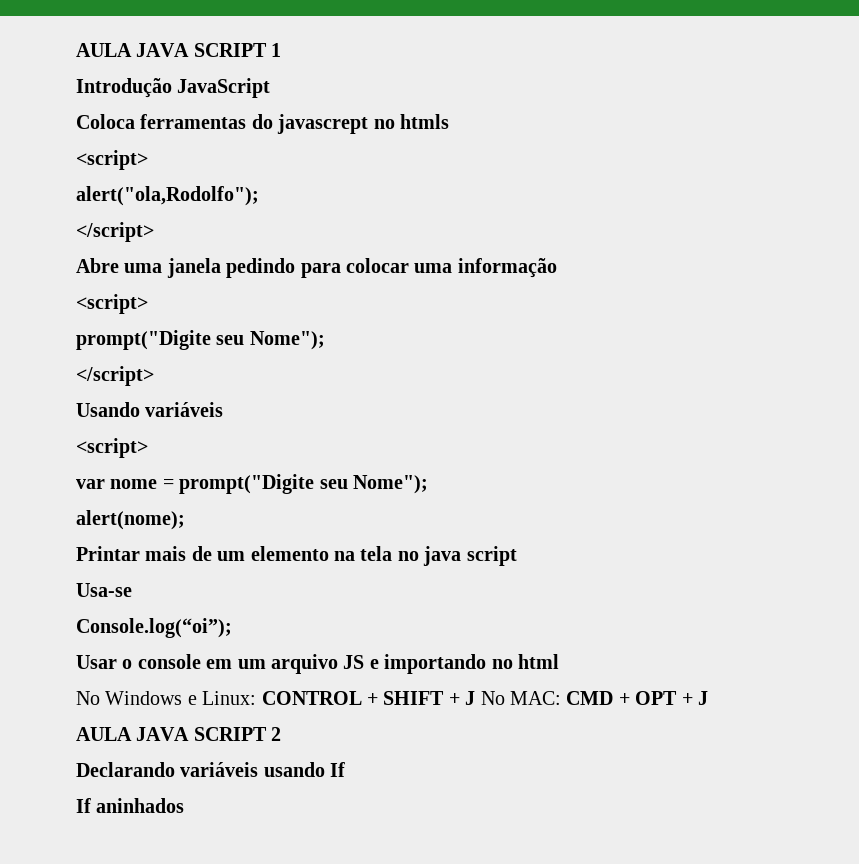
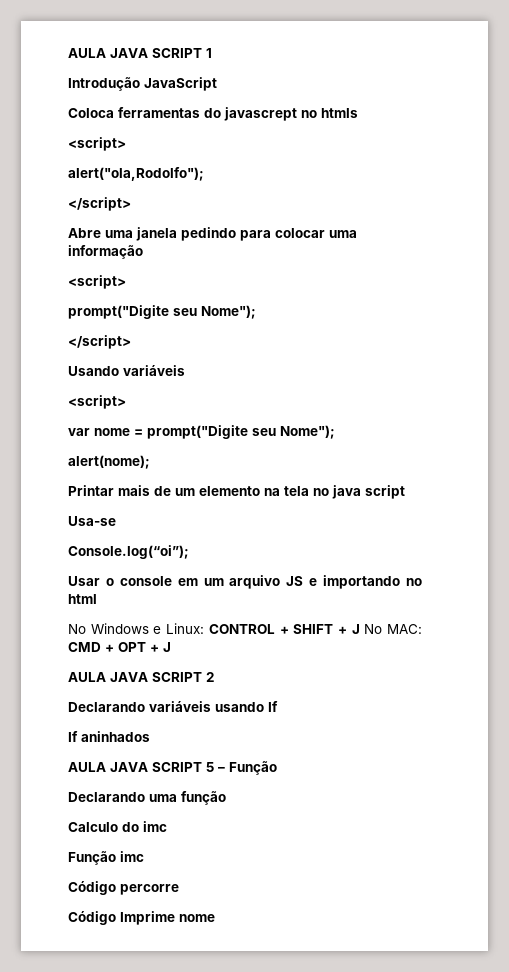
(185, 805) none -> [68,761,277,775] [68,791,226,805] [68,821,167,832] [68,851,144,865] [68,881,179,895] [68,911,215,925] // AULA JAVA SCRIPT 5 – Função // Declarando uma função // Calculo do imc // Função imc // Código percorre // Código Imprime nome

